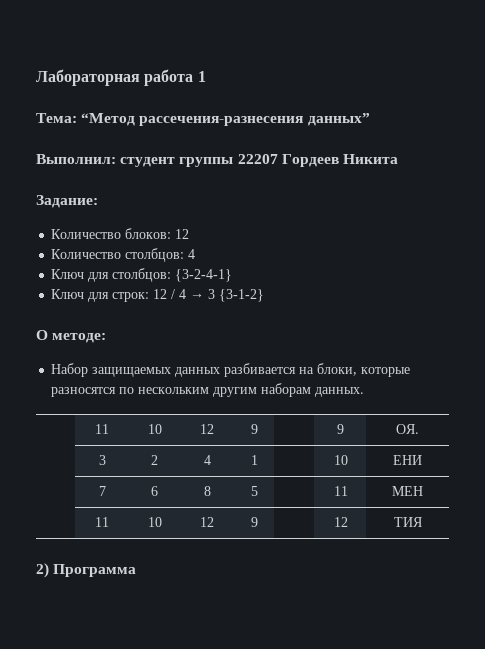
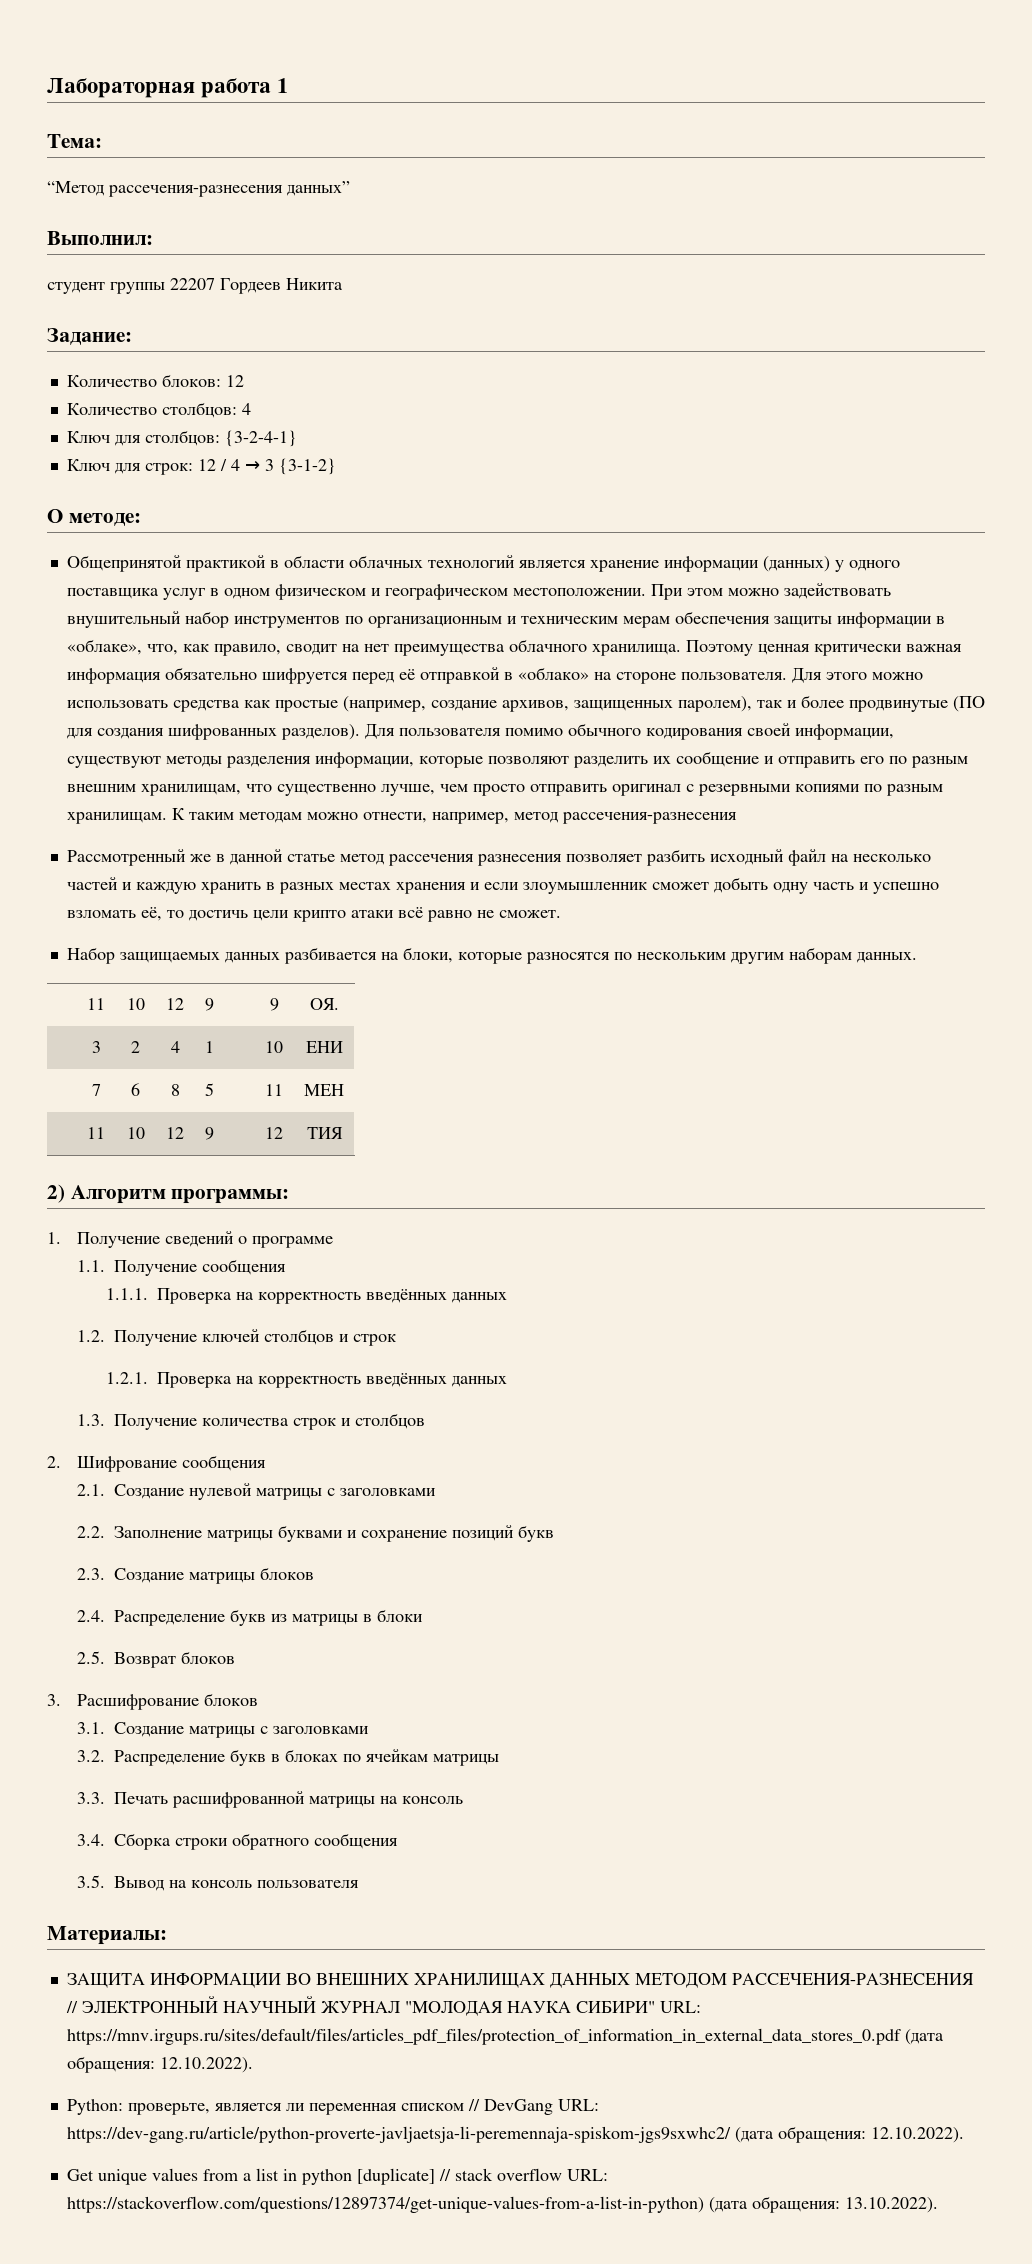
(77, 118) none -> (102, 141) //
(116, 159) none -> (153, 238) //
(107, 338) none -> [66,555,900,572] [66,583,891,600] [66,611,945,628] [66,639,962,656] [66,667,923,684] [66,695,985,712] [66,723,894,740] [66,751,968,768] [66,784,943,796] [66,808,737,824] [66,849,931,866] [66,877,939,894] [66,907,561,922] // Общепринятой практикой в области облачных технологий является хранение информации (данных) у одного поставщика услуг в одном физическом и географическом местоположении. При этом можно задействовать внушительный набор инструментов по организационным и техническим мерам обеспечения защиты информации в «облаке», что, как правило, сводит на нет преимущества облачного хранилища. Поэтому ценная критически важная информация обязательно шифруется перед её отправкой в «облако» на стороне пользователя. Для этого можно использовать средства как простые (например, создание архивов, защищенных паролем), так и более продвинутые (ПО для создания шифрованных разделов). Для пользователя помимо обычного кодирования своей информации, существуют методы разделения информации, которые позволяют разделить их сообщение и отправить его по разным внешним хранилищам, что существенно лучше, чем просто отправить оригинал с резервными копиями по разным хранилищам. К таким методам можно отнести, например, метод рассечения-разнесения // Рассмотренный же в данной статье метод рассечения разнесения позволяет разбить исходный файл на несколько частей и каждую хранить в разных местах хранения и если злоумышленник сможет добыть одну часть и успешно взломать её, то достичь цели крипто атаки всё равно не сможет.
[53,564,137,577] Программа -> [70,1185,290,1204] [47,1231,333,1248] [76,1259,286,1276] [106,1288,508,1304] [76,1329,396,1346] [106,1372,508,1388] [76,1413,425,1430] [47,1455,266,1472] [76,1483,436,1500] [76,1525,554,1542] [76,1567,314,1584] [76,1609,423,1626] [76,1651,235,1668] [47,1693,258,1710] [76,1722,369,1738] [76,1749,499,1766] [76,1791,463,1808] [76,1833,398,1850] [76,1875,359,1891] [47,1926,167,1945] [66,1973,974,1988] [65,1996,701,2016] [66,2028,944,2045] [66,2056,253,2073] [66,2099,599,2115] [66,2126,964,2143] [66,2168,608,2185] [66,2196,938,2213] Алгоритм программы: // 1. Получение сведений о программе // 1.1. Получение сообщения // 1.1.1. Проверка на корректность введённых данных // 1.2. Получение ключей столбцов и строк // 1.2.1. Проверка на корректность введённых данных // 1.3. Получение количества строк и столбцов // 2. Шифрование сообщения // 2.1. Создание нулевой матрицы с заголовками // 2.2. Заполнение матрицы буквами и сохранение позиций букв // 2.3. Создание матрицы блоков // 2.4. Распределение букв из матрицы в блоки // 2.5. Возврат блоков // 3. Расшифрование блоков // 3.1. Создание матрицы с заголовками // 3.2. Распределение букв в блоках по ячейкам матрицы // 3.3. Печать расшифрованной матрицы на консоль // 3.4. Сборка строки обратного сообщения // 3.5. Вывод на консоль пользователя // Материалы: // ЗАЩИТА ИНФОРМАЦИИ ВО ВНЕШНИХ ХРАНИЛИЩАХ ДАННЫХ МЕТОДОМ РАССЕЧЕНИЯ-РАЗНЕСЕНИЯ // ЭЛЕКТРОННЫЙ НАУЧНЫЙ ЖУРНАЛ "МОЛОДАЯ НАУКА СИБИРИ" URL: https://mnv.irgups.ru/sites/default/files/articles_pdf_files/protection_of_information_in_external_data_stores_0.pdf (дата обращения: 12.10.2022). // Python: проверьте, является ли переменная списком // DevGang URL: https://dev-gang.ru/article/python-proverte-javljaetsja-li-peremennaja-spiskom-jgs9sxwhc2/ (дата обращения: 12.10.2022). // Get unique values from a list in python [duplicate] // stack overflow URL: https://stackoverflow.com/questions/12897374/get-unique-values-from-a-list-in-python) (дата обращения: 13.10.2022).

